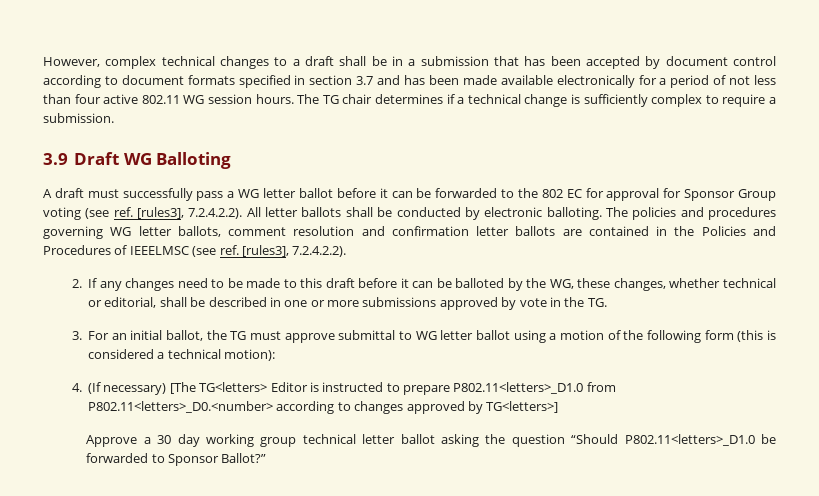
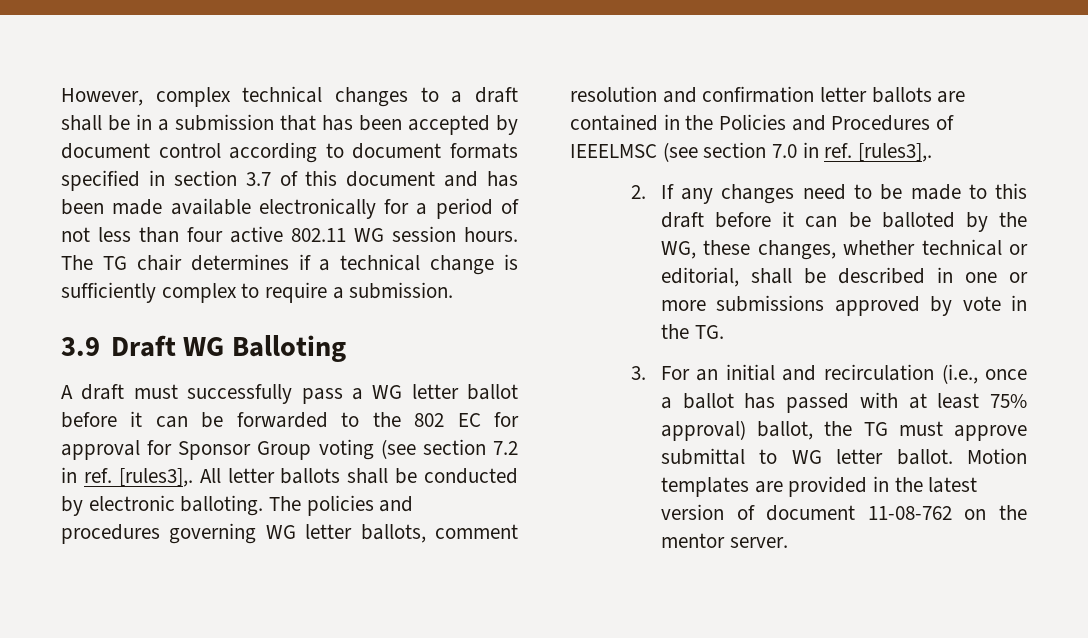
(374, 80) none -> [279,170,436,187] of this document
[113,207,243,219] ref. [rules3], 7.2.4.2.2). -> [422,439,518,455] [61,467,193,487] section 7.2 in ref. [rules3],.
[219,245,347,257] ref. [rules3], 7.2.4.2.2). -> [703,142,933,162] section 7.0 in ref. [rules3],.
(163, 335) none -> [782,364,1027,384] [660,392,1027,413] [660,420,746,441] and recirculation (i.e., once a ballot has passed with at least 75% approval)
[476,330,777,343] [88,349,276,361] [71,382,616,395] [88,401,559,414] [86,434,777,447] [86,453,267,466] ballot using a motion of the following form (this is considered a technical motion): // 4. (If necessary) [The TG<letters> Editor is instructed to prepare P802.11<letters>_D1.0 from P802.11<letters>_D0.<number> according to changes approved by TG<letters>] // Approve a 30 day working group technical letter ballot asking the question “Should P802.11<letters>_D1.0 be forwarded to Sponsor Ballot?” -> [896,448,1027,465] [660,476,978,497] [660,504,1027,521] [660,533,788,548] ballot. Motion templates are provided in the latest version of document 11-08-762 on the mentor server.

